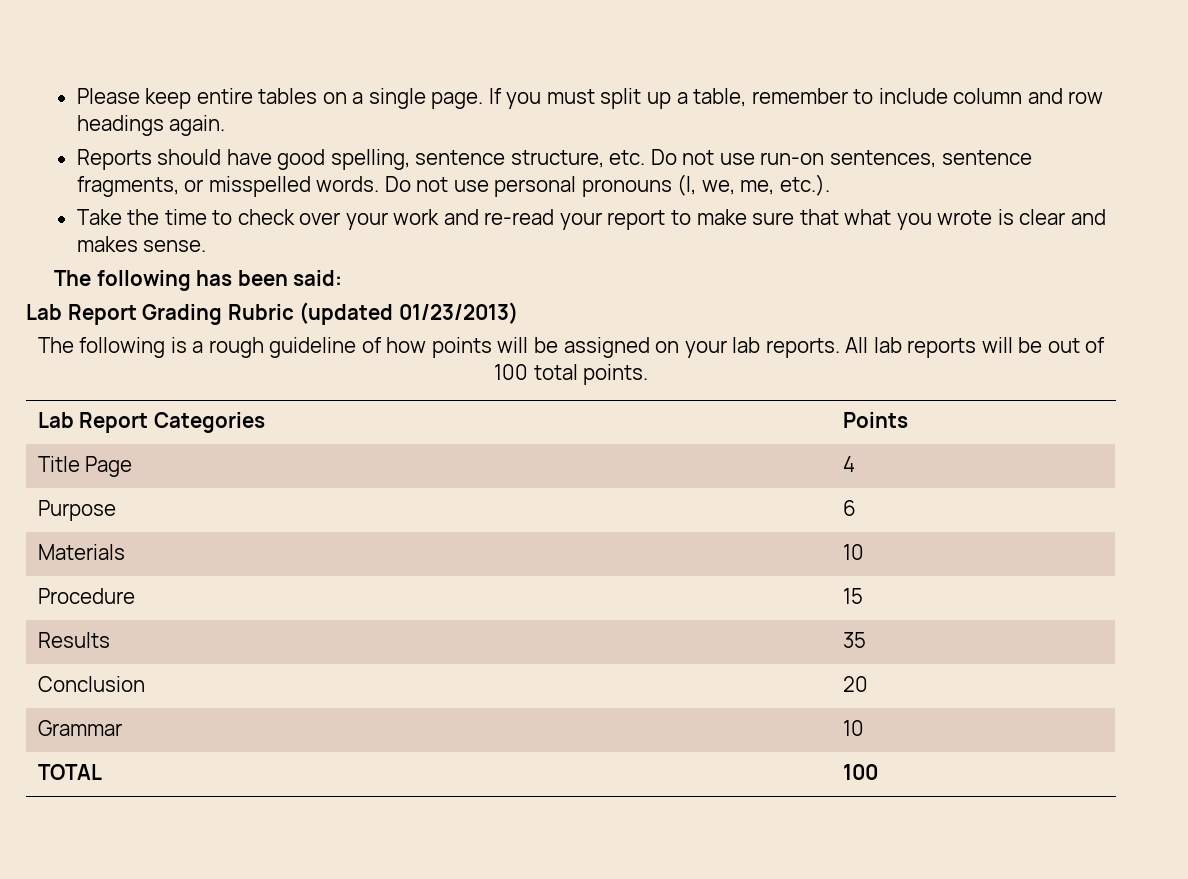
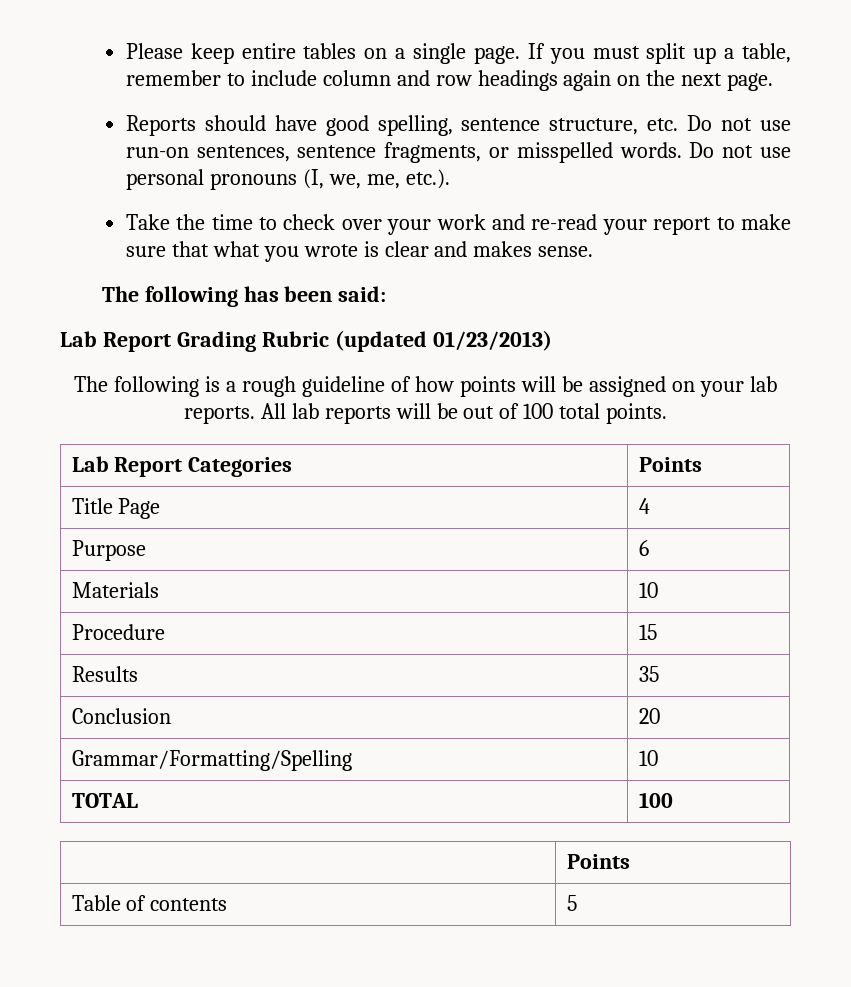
[169,115,226,136] again. -> [563,70,774,91] again on the next page.
[37,720,122,736] Grammar -> [71,750,352,771] Grammar/Formatting/Spelling
(878, 772) none -> [566,854,630,869] [71,895,228,911] [566,895,577,911] // | Points // Table of contents | 5

